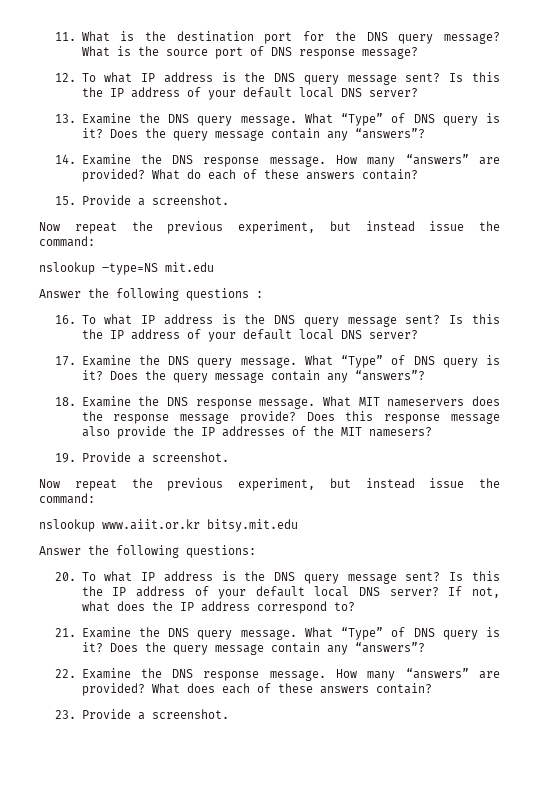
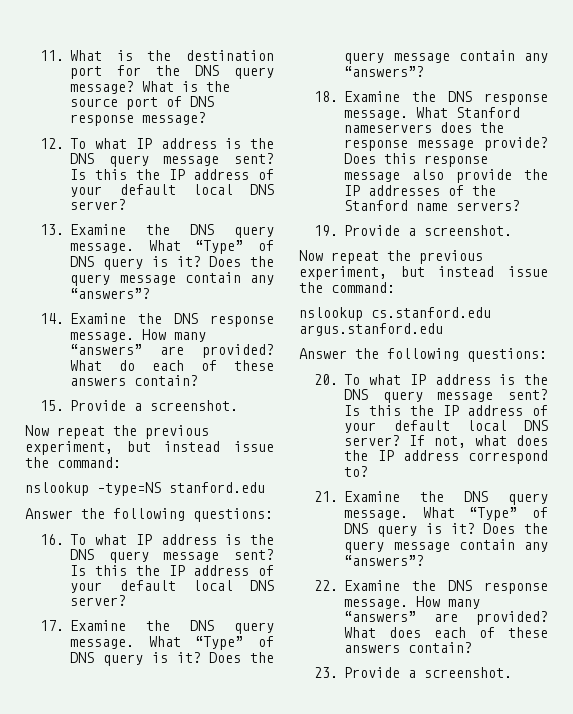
[165,262,214,272] [39,288,263,301] mit.edu // Answer the following questions : -> [169,482,265,493] [25,508,273,522] stanford.edu // Answer the following questions:
[358,397,380,406] MIT -> [456,107,521,118] Stanford
[340,427,432,437] MIT namesers? -> [344,200,521,211] Stanford name servers?
[102,519,298,532] www.aiit.or.kr bitsy.mit.edu -> [371,307,491,318] [299,323,443,336] cs.stanford.edu argus.stanford.edu

